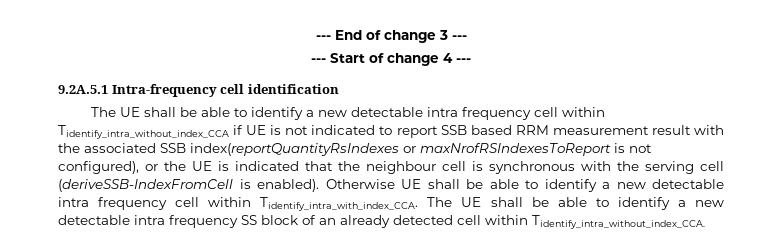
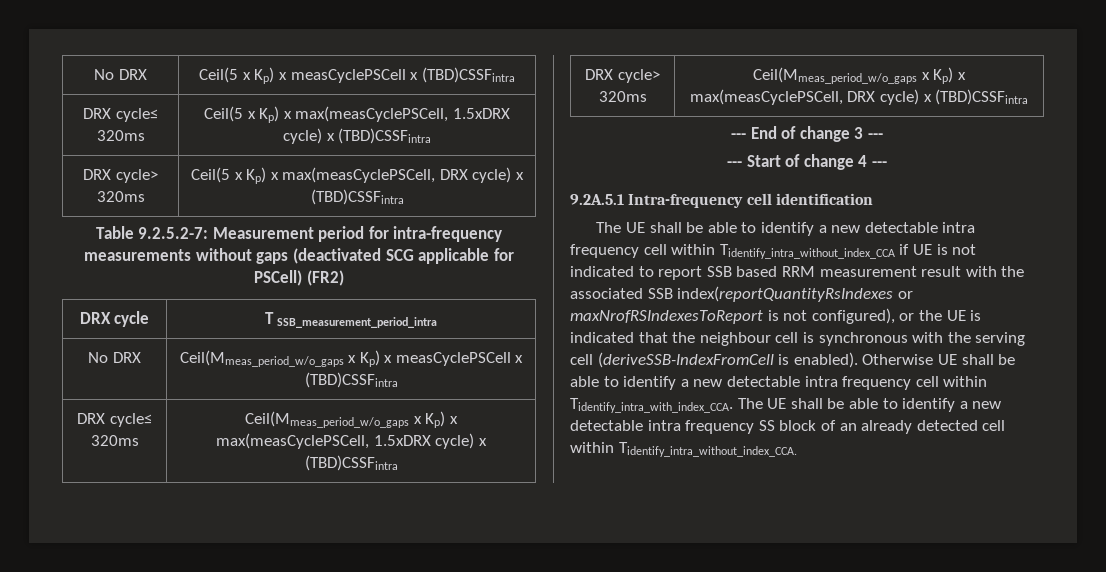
(315, 37) none -> [94,69,147,80] [199,67,515,84] [83,108,158,122] [96,130,145,141] [204,106,510,123] [282,128,432,144] [83,169,158,183] [96,191,145,202] [190,167,525,184] [310,189,404,205] [95,226,503,242] [84,248,514,264] [254,270,344,286] [79,311,150,327] [264,312,438,328] [88,352,141,363] [179,350,524,367] [304,372,398,388] [77,413,152,427] [90,435,139,446] [245,411,458,428] [216,433,487,449] [304,455,398,471] [585,69,660,83] [598,91,647,102] [753,67,966,84] [689,89,1029,105] No DRX | Ceil(5 x Kp) x measCyclePSCell x (TBD)CSSFintra // DRX cycle≤ 320ms | Ceil(5 x Kp) x max(measCyclePSCell, 1.5xDRX cycle) x (TBD)CSSFintra // DRX cycle> 320ms | Ceil(5 x Kp) x max(measCyclePSCell, DRX cycle) x (TBD)CSSFintra // Table 9.2.5.2-7: Measurement period for intra-frequency measurements without gaps (deactivated SCG applicable for PSCell) (FR2) // DRX cycle | T SSB_measurement_period_intra // No DRX | Ceil(Mmeas_period_w/o_gaps x Kp) x measCyclePSCell x (TBD)CSSFintra // DRX cycle≤ 320ms | Ceil(Mmeas_period_w/o_gaps x Kp) x max(measCyclePSCell, 1.5xDRX cycle) x (TBD)CSSFintra // DRX cycle> 320ms | Ceil(Mmeas_period_w/o_gaps x Kp) x max(measCyclePSCell, DRX cycle) x (TBD)CSSFintra //

